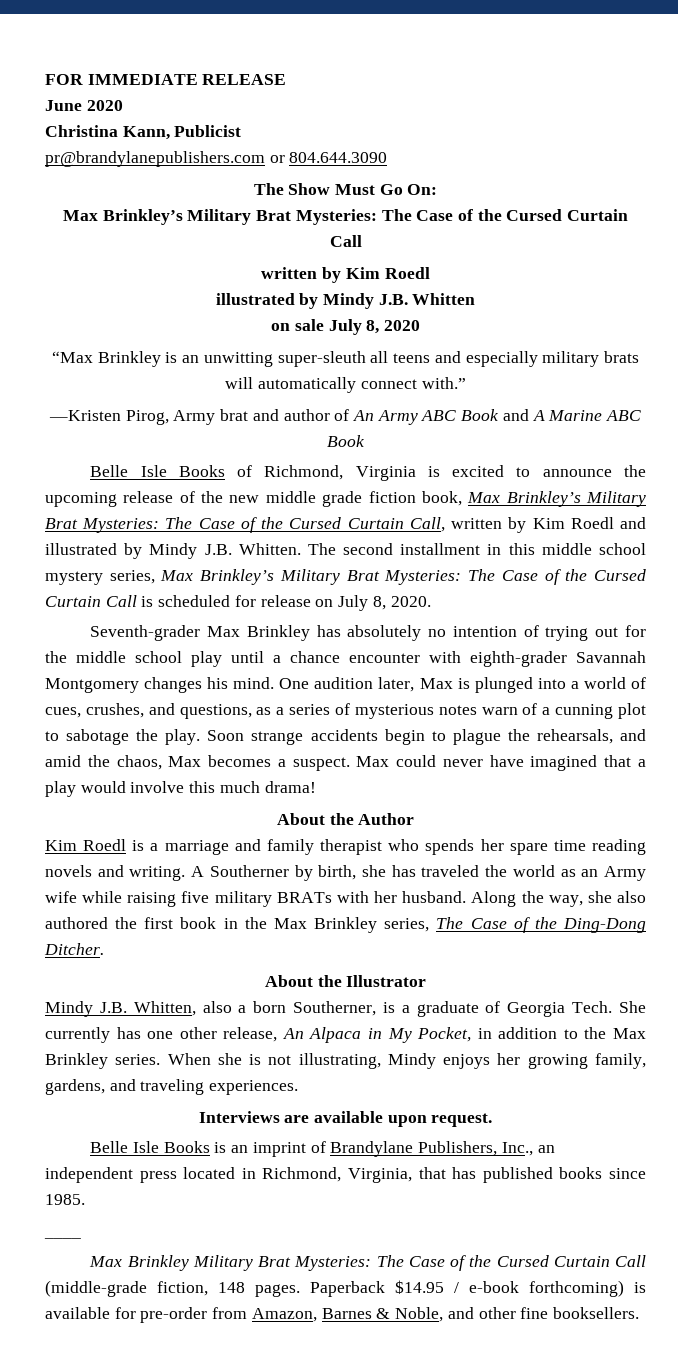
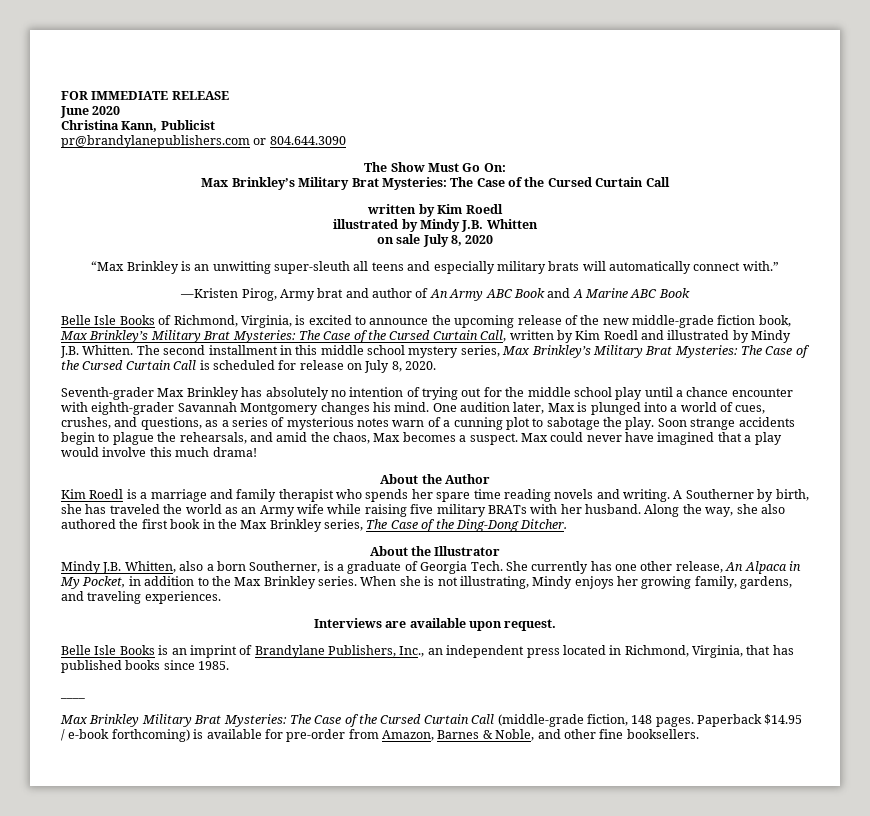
[355,466,416,481] Virginia -> [240,315,292,328] Virginia,
[265,491,363,507] middle grade -> [632,315,714,328] middle-grade

